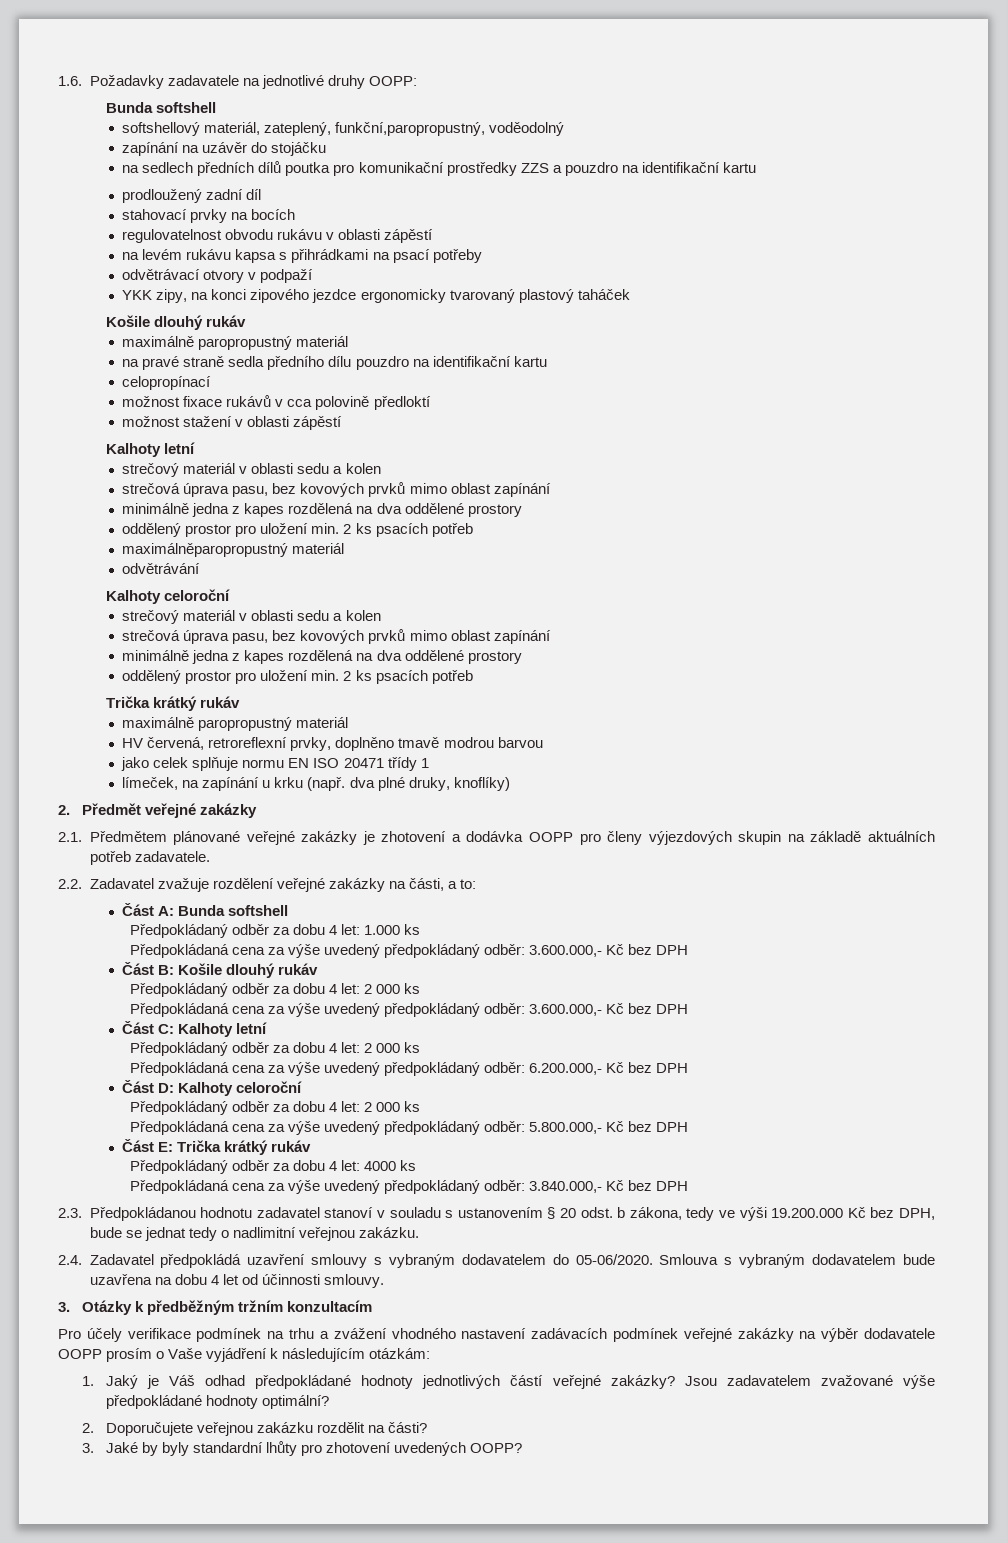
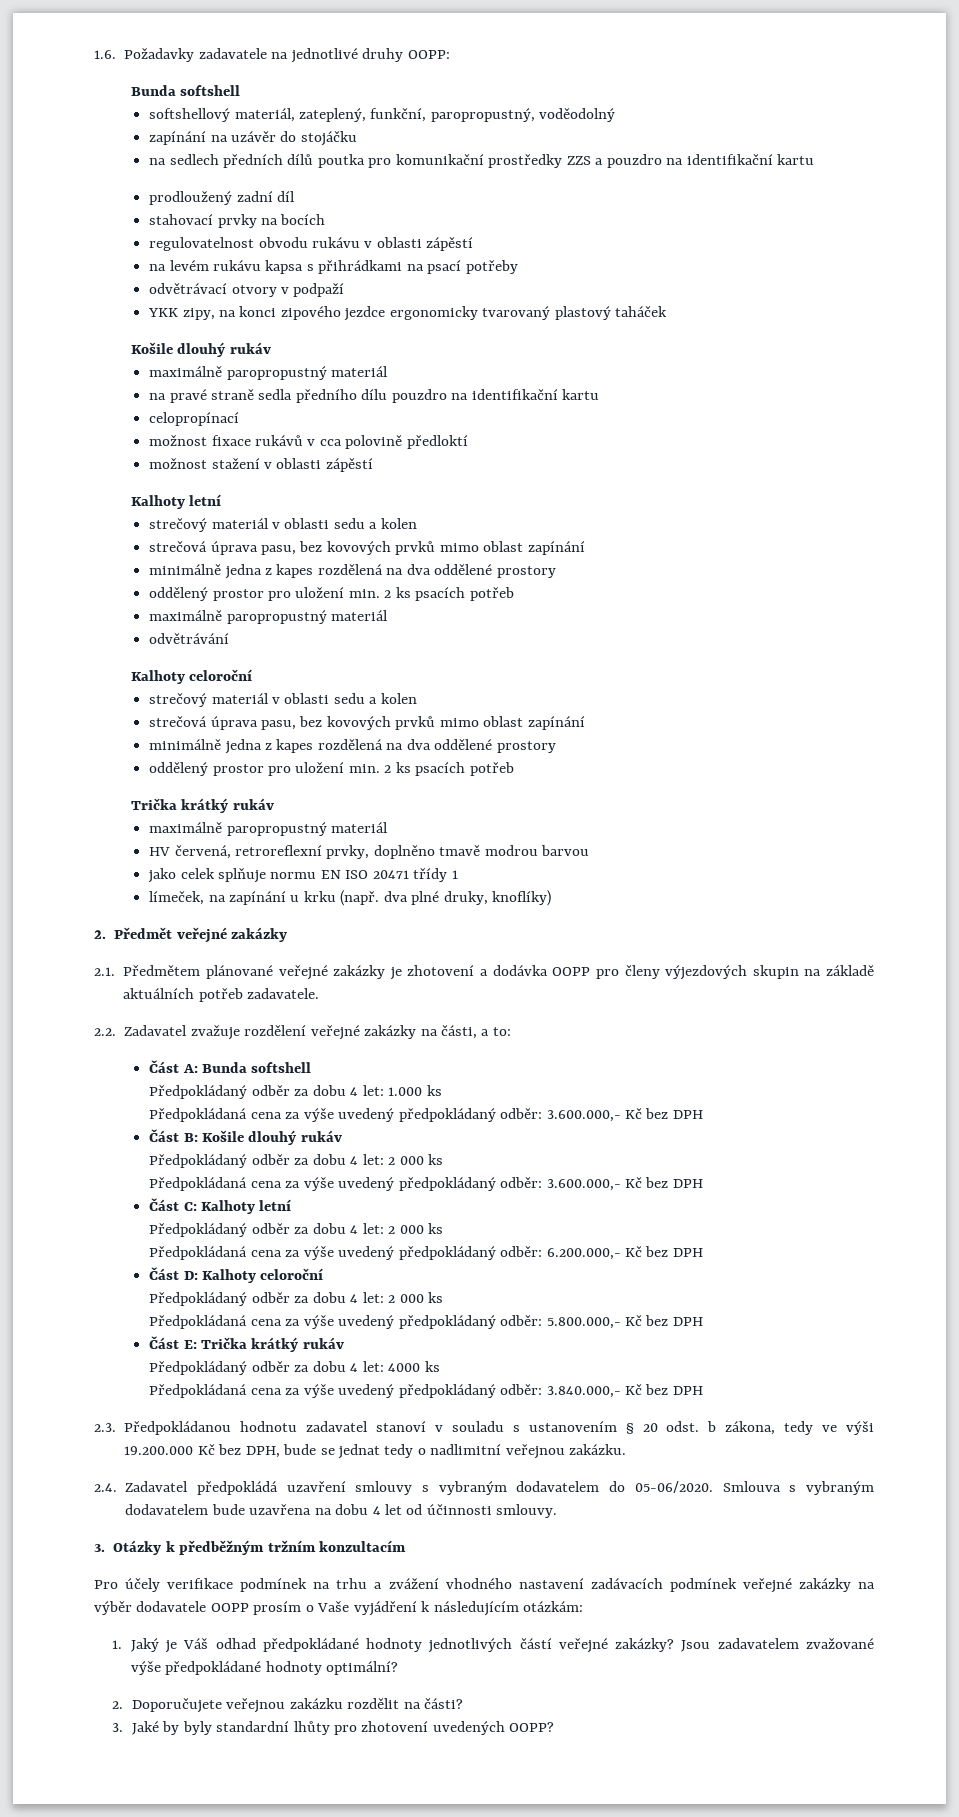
[335,122,486,136] funkční,paropropustný, -> [370,108,535,122] funkční, paropropustný,
[122,543,289,557] maximálněparopropustný -> [149,610,327,624] maximálně paropropustný

